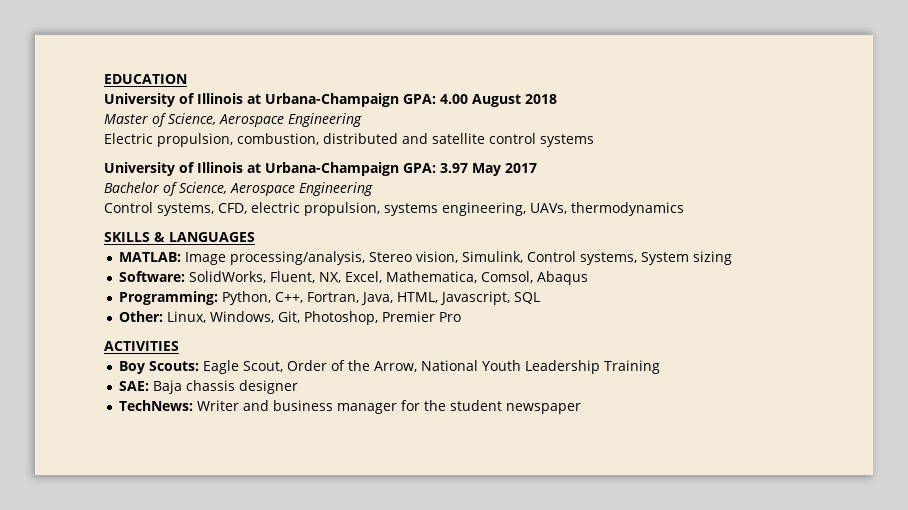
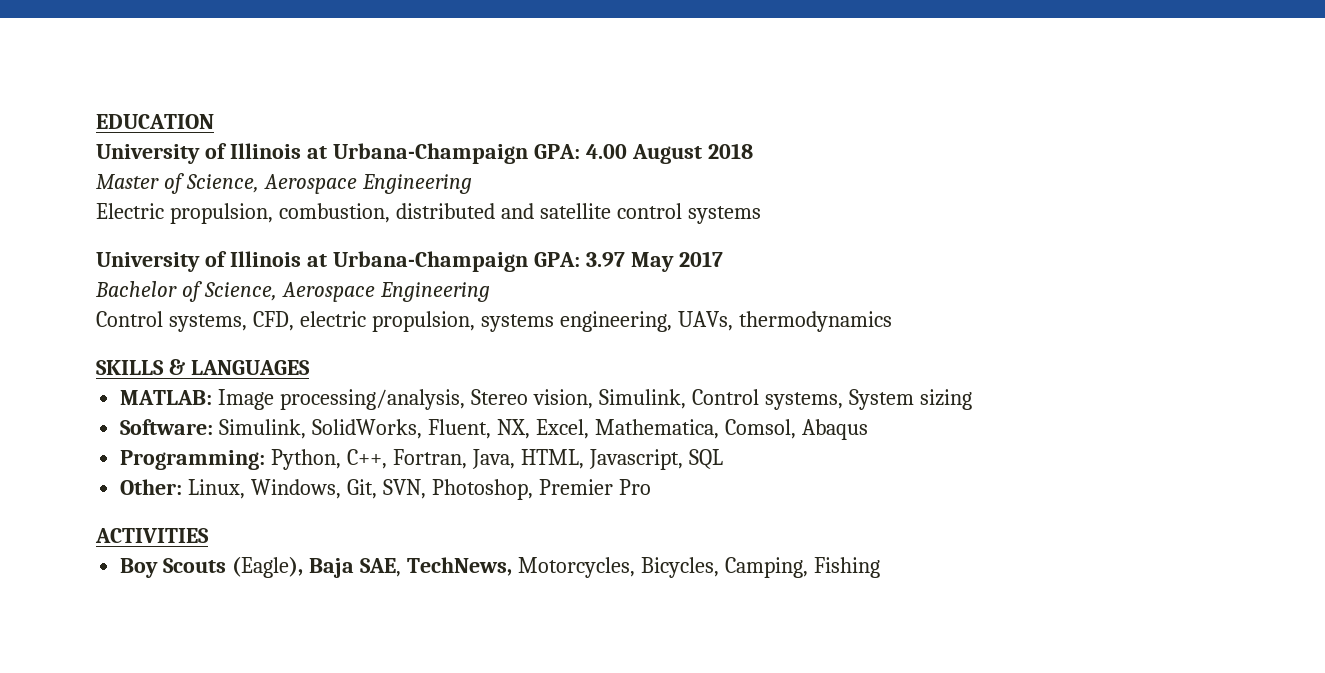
(186, 276) none -> [219,419,307,439] Simulink,
(301, 317) none -> [382,479,426,499] SVN,
[149,360,661,374] [119,380,299,394] [119,400,582,414] Scouts: Eagle Scout, Order of the Arrow, National Youth Leadership Training // SAE: Baja chassis designer // TechNews: Writer and business manager for the student newspaper -> [163,556,880,578] Scouts (Eagle), Baja SAE, TechNews, Motorcycles, Bicycles, Camping, Fishing

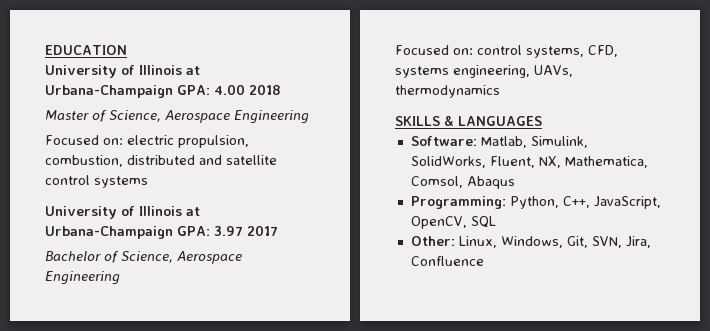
[631,144,702,164] August -> (245, 89) none
[96,203,164,219] Electric -> [45,135,174,145] Focused on: electric
[630,252,674,272] May -> (243, 231) none
[96,311,475,332] Control systems, CFD, electric propulsion, -> [395,45,618,58] Focused on: control systems, CFD,
[120,389,972,410] // MATLAB: Image processing/analysis, Stereo vision, Simulink, Control systems, System sizing -> (542, 121) none
(214, 427) none -> [480,136,527,148] Matlab,
[535,419,589,439] Excel, -> (561, 162) none
[393,449,683,470] Fortran, Java, HTML, Javascript, -> [593,196,661,209] [410,216,467,229] JavaScript, OpenCV,
[431,479,651,500] [95,528,209,543] [120,556,880,578] Photoshop, Premier Pro // ACTIVITIES // Boy Scouts (Eagle), Baja SAE, TechNews, Motorcycles, Bicycles, Camping, Fishing -> [625,236,651,248] [410,256,484,266] Jira, Confluence

